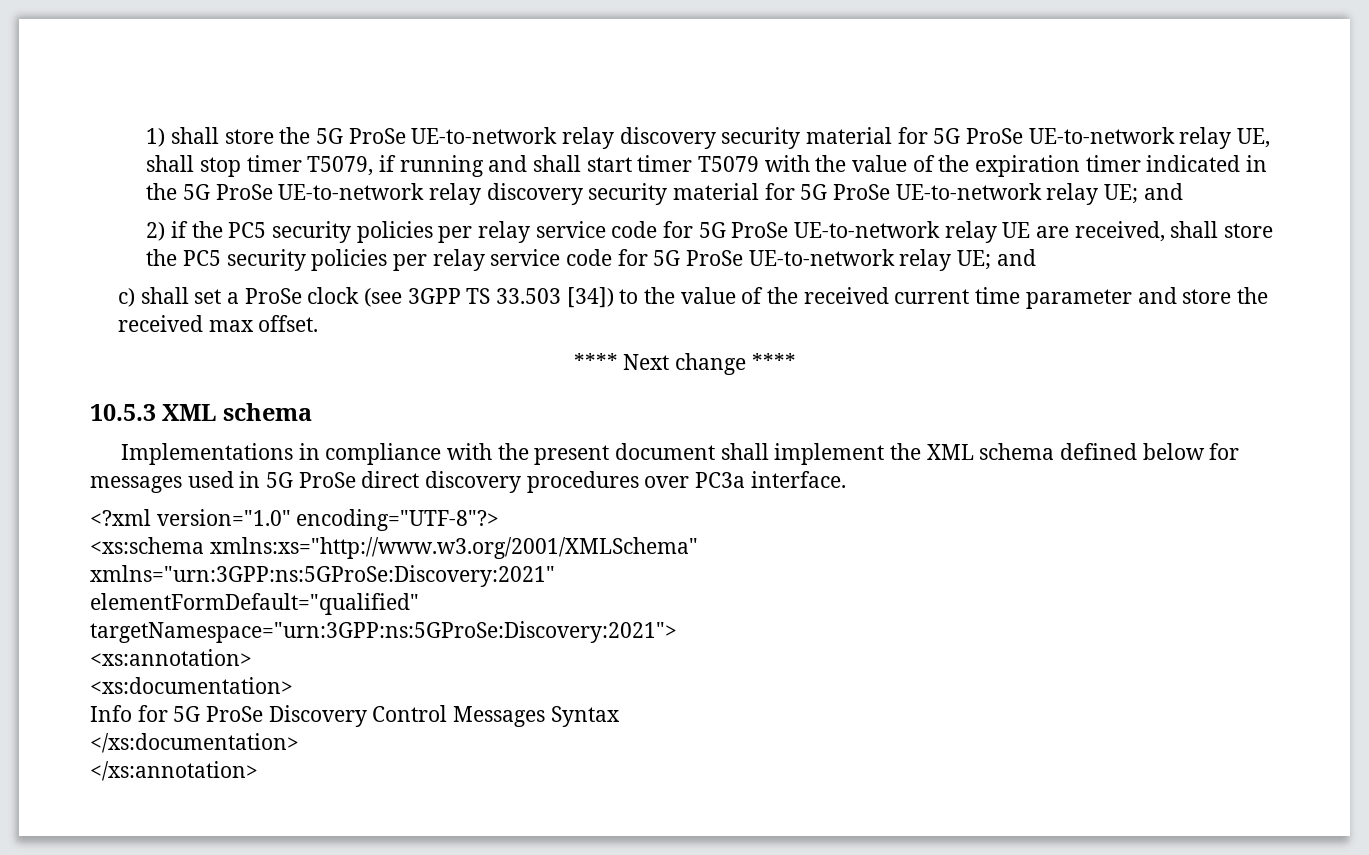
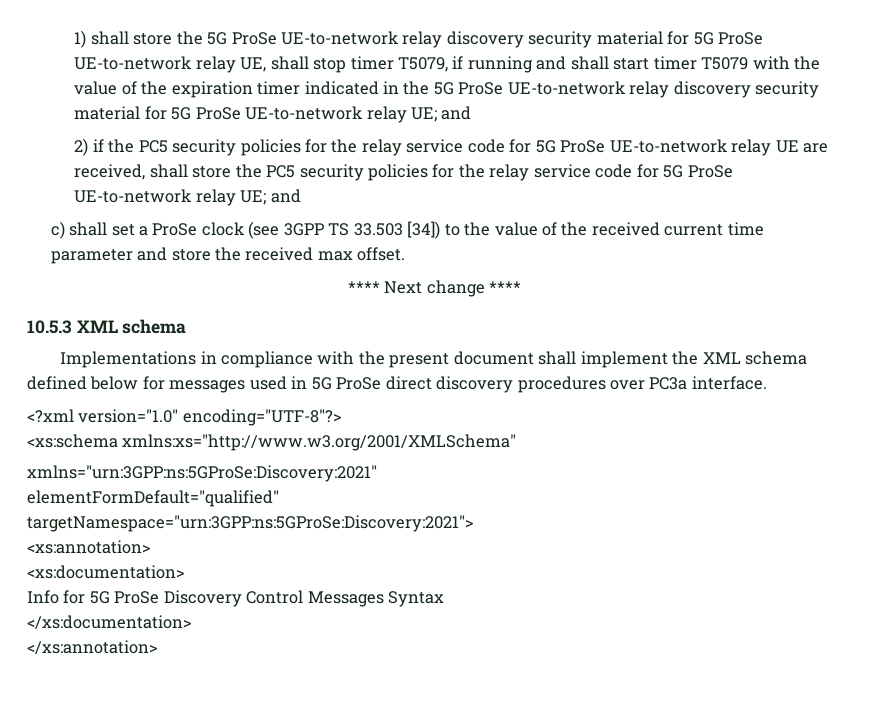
[438,226,473,243] per -> [304,139,358,153] for the
[392,254,427,271] per -> [432,164,485,178] for the

